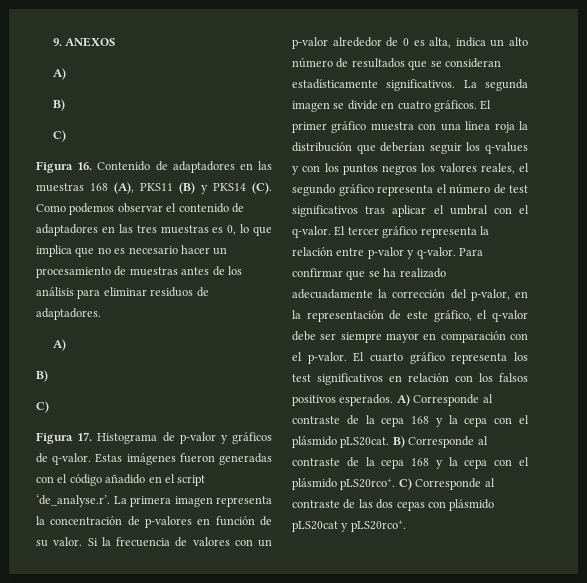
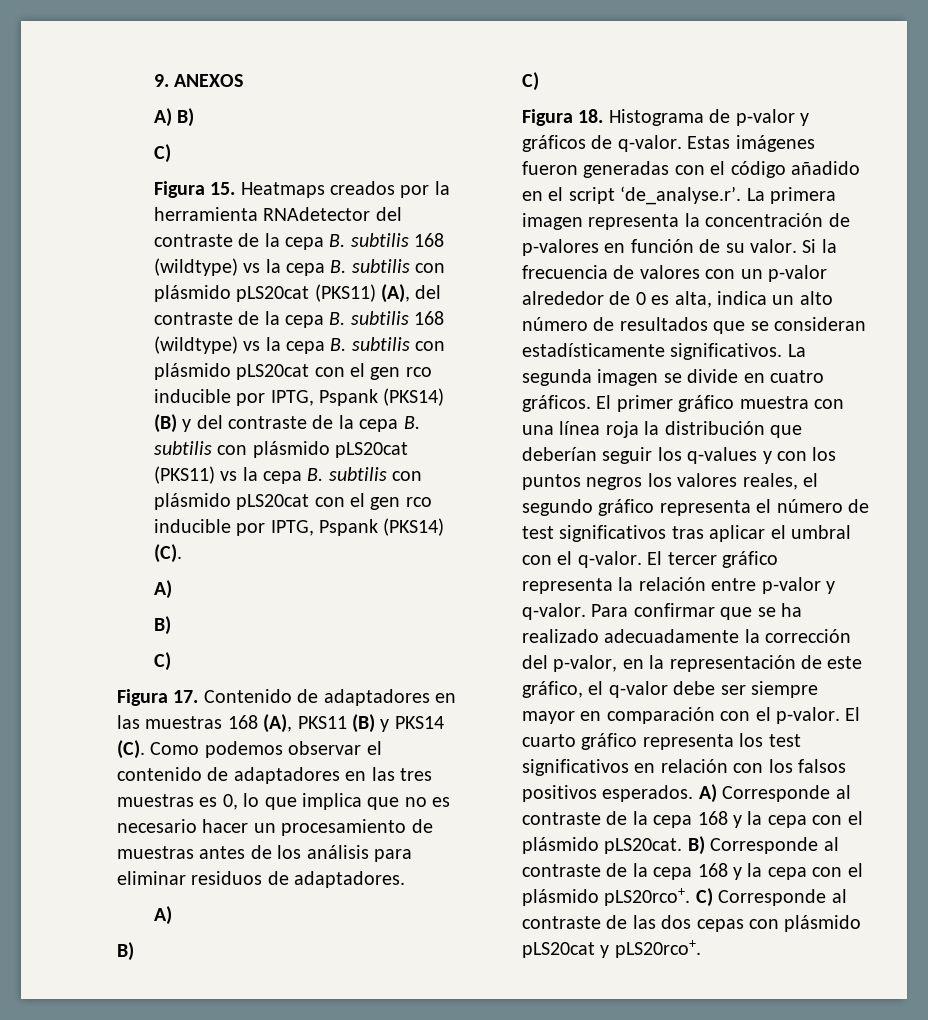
[52,68,66,80] [52,99,65,111] [52,130,66,142] [36,161,93,173] // A) // B) // C) // Figura 16. -> [153,108,195,127] [153,144,171,163] [153,181,450,198] [153,207,402,221] [153,233,445,250] [153,258,446,276] [153,284,442,303] [153,311,445,328] [153,336,446,354] [153,363,432,380] [153,388,445,406] [153,414,420,433] [153,441,408,458] [153,466,423,484] [153,493,432,510] [153,518,445,536] [153,544,182,563] [153,580,172,599] [153,616,171,635] [153,652,171,671] [117,689,199,706] // A) B) // C) // Figura 15. Heatmaps creados por la herramienta RNAdetector del contraste de la cepa B. subtilis 168 (wildtype) vs la cepa B. subtilis con plásmido pLS20cat (PKS11) (A), del contraste de la cepa B. subtilis 168 (wildtype) vs la cepa B. subtilis con plásmido pLS20cat con el gen rco inducible por IPTG, Pspank (PKS14) (B) y del contraste de la cepa B. subtilis con plásmido pLS20cat (PKS11) vs la cepa B. subtilis con plásmido pLS20cat con el gen rco inducible por IPTG, Pspank (PKS14) (C). // A) // B) // C) // Figura 17.
[77,432,93,441] 17. -> [578,109,604,123] 18.

